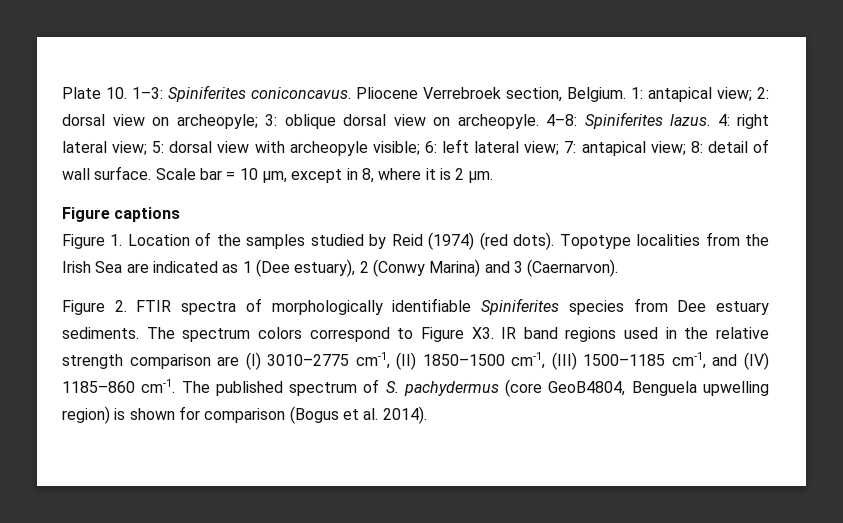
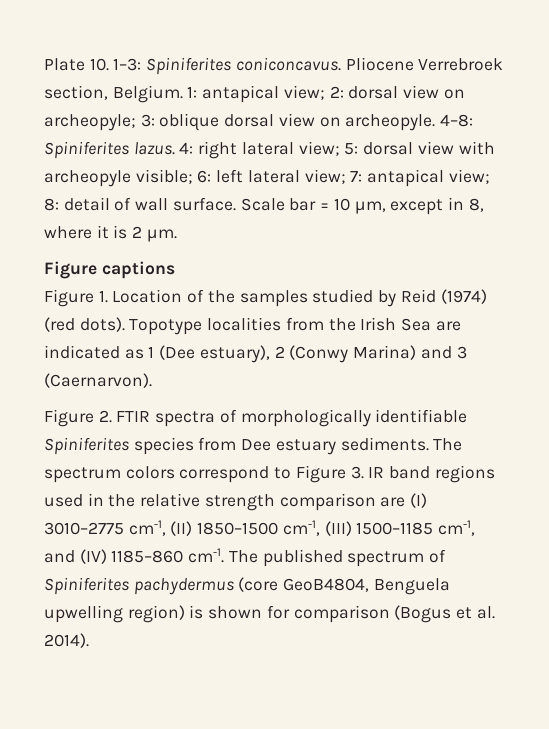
[471,327,494,339] X3. -> [350,466,364,479] 3.
[385,381,399,393] S. -> [44,577,129,595] Spiniferites

